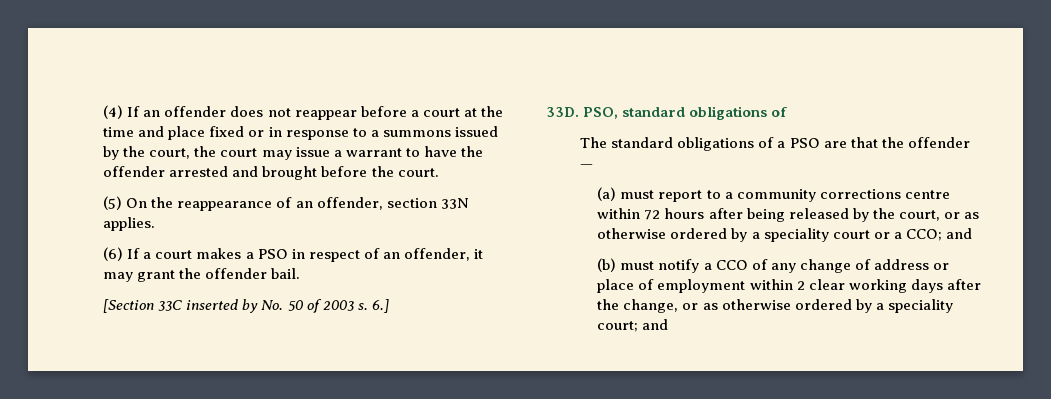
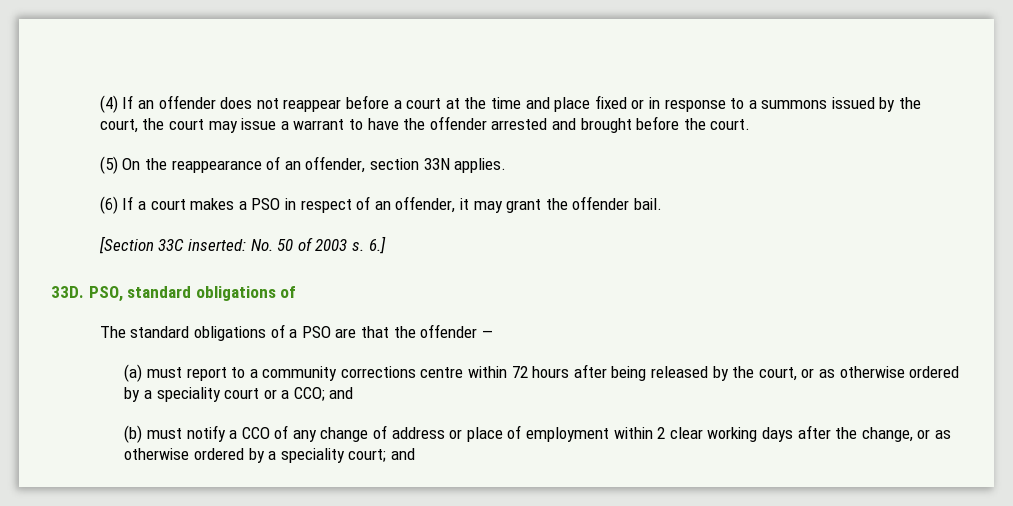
[186,299,259,313] inserted by -> [188,239,247,251] inserted:

